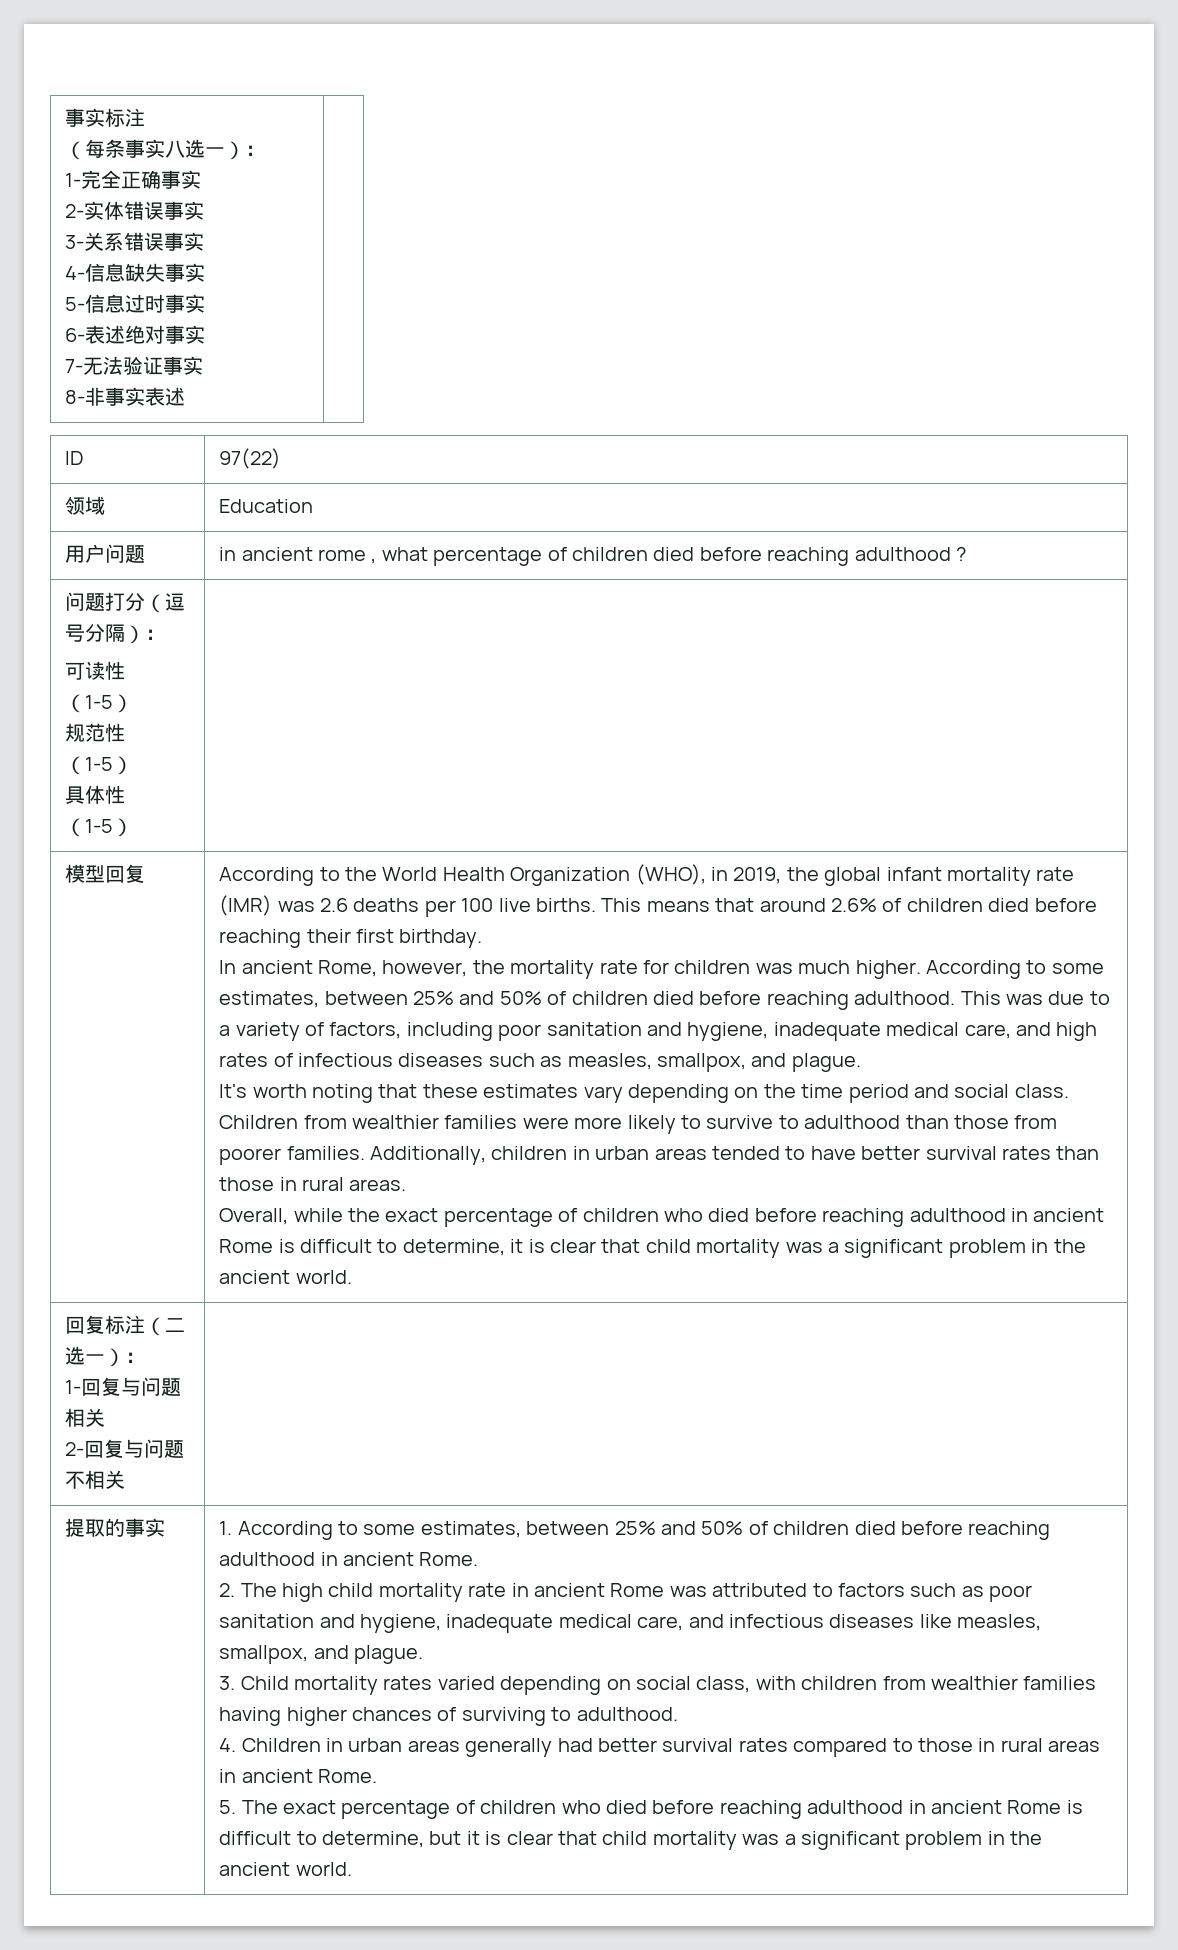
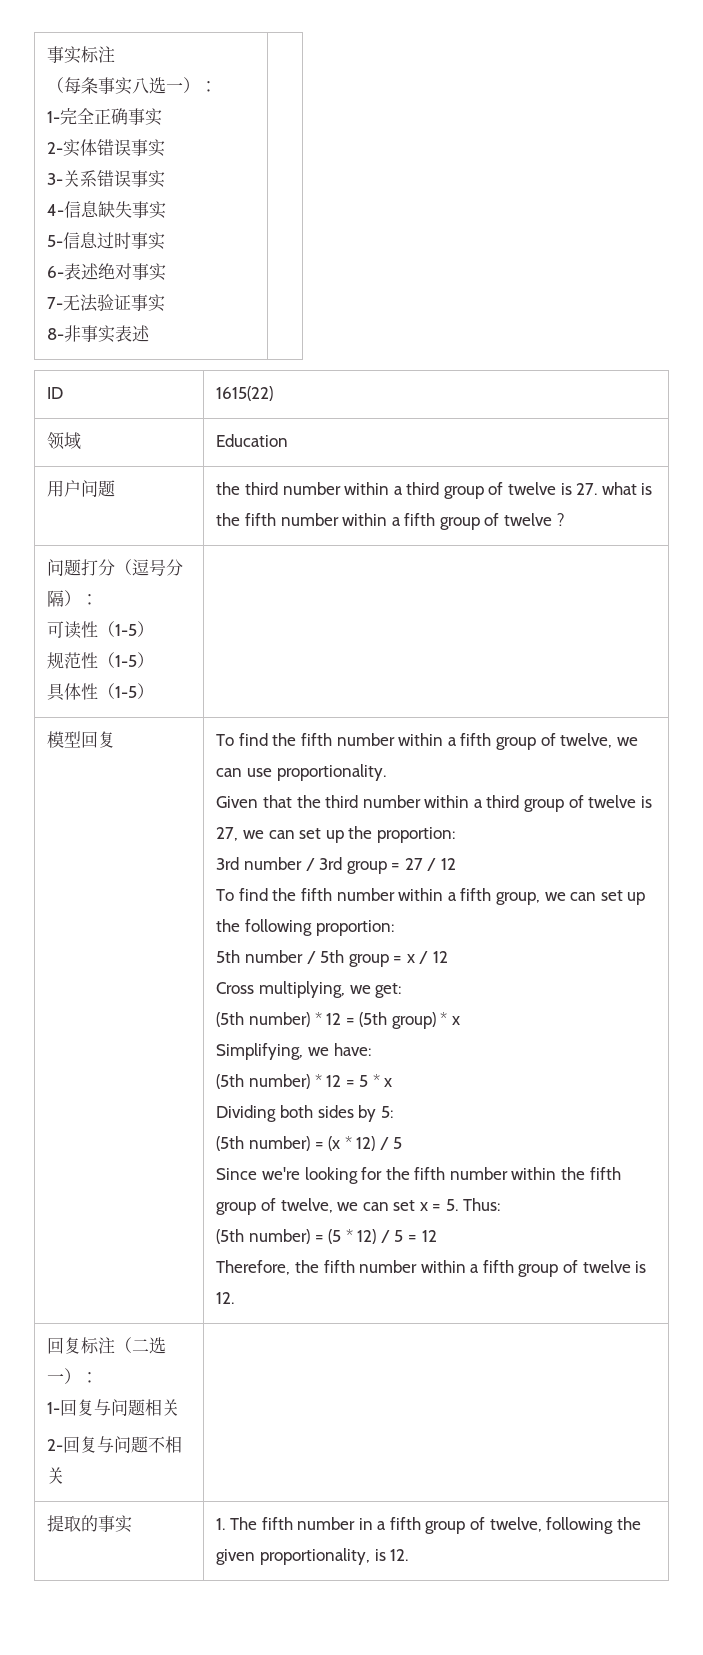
[219,448,282,469] 97(22) -> [216,386,274,401] 1615(22)
[219,547,951,566] in ancient rome , what percentage of children died before reaching adulthood -> [216,482,653,499] [216,513,553,530] the third number within a third group of twelve is 27. what is the fifth number within a fifth group of twelve
[219,864,1075,886] [219,895,1097,917] [219,929,483,948] [219,960,1104,979] [219,991,1110,1010] [219,1022,1098,1041] [219,1053,861,1072] [219,1084,1069,1103] [219,1115,1058,1134] [219,1146,1100,1165] [219,1177,407,1191] [219,1208,1105,1227] [219,1239,1086,1258] [219,1270,352,1284] According to the World Health Organization (WHO), in 2019, the global infant mortality rate (IMR) was 2.6 deaths per 100 live births. This means that around 2.6% of children died before reaching their first birthday. // In ancient Rome, however, the mortality rate for children was much higher. According to some estimates, between 25% and 50% of children died before reaching adulthood. This was due to a variety of factors, including poor sanitation and hygiene, inadequate medical care, and high rates of infectious diseases such as measles, smallpox, and plague. // It's worth noting that these estimates vary depending on the time period and social class. Children from wealthier families were more likely to survive to adulthood than those from poorer families. Additionally, children in urban areas tended to have better survival rates than those in rural areas. // Overall, while the exact percentage of children who died before reaching adulthood in ancient Rome is difficult to determine, it is clear that child mortality was a significant problem in the ancient world. -> [216,733,638,750] [216,764,386,781] [216,795,652,812] [216,826,455,843] [216,857,457,874] [216,888,646,905] [216,919,394,936] [216,950,449,967] [216,981,402,998] [216,1012,461,1029] [216,1043,371,1060] [216,1074,393,1089] [216,1105,393,1122] [216,1136,403,1151] [216,1167,621,1184] [216,1198,500,1215] [216,1229,437,1244] [216,1260,647,1277] [216,1292,235,1304] To find the fifth number within a fifth group of twelve, we can use proportionality. // Given that the third number within a third group of twelve is 27, we can set up the proportion: // 3rd number / 3rd group = 27 / 12 // To find the fifth number within a fifth group, we can set up the following proportion: // 5th number / 5th group = x / 12 // Cross multiplying, we get: // (5th number) * 12 = (5th group) * x // Simplifying, we have: // (5th number) * 12 = 5 * x // Dividing both sides by 5: // (5th number) = (x * 12) / 5 // Since we're looking for the fifth number within the fifth group of twelve, we can set x = 5. Thus: // (5th number) = (5 * 12) / 5 = 12 // Therefore, the fifth number within a fifth group of twelve is 12.
[237,1521,1051,1540] [219,1552,479,1566] [219,1583,1033,1602] [219,1614,1042,1633] [219,1645,424,1664] [219,1676,1097,1695] [219,1707,678,1726] [219,1738,1101,1757] [219,1769,378,1783] [219,1800,1083,1819] [219,1831,1043,1850] [219,1862,352,1876] According to some estimates, between 25% and 50% of children died before reaching adulthood in ancient Rome. // 2. The high child mortality rate in ancient Rome was attributed to factors such as poor sanitation and hygiene, inadequate medical care, and infectious diseases like measles, smallpox, and plague. // 3. Child mortality rates varied depending on social class, with children from wealthier families having higher chances of surviving to adulthood. // 4. Children in urban areas generally had better survival rates compared to those in rural areas in ancient Rome. // 5. The exact percentage of children who died before reaching adulthood in ancient Rome is difficult to determine, but it is clear that child mortality was a significant problem in the ancient world. -> [229,1517,641,1534] [216,1548,409,1565] The fifth number in a fifth group of twelve, following the given proportionality, is 12.

